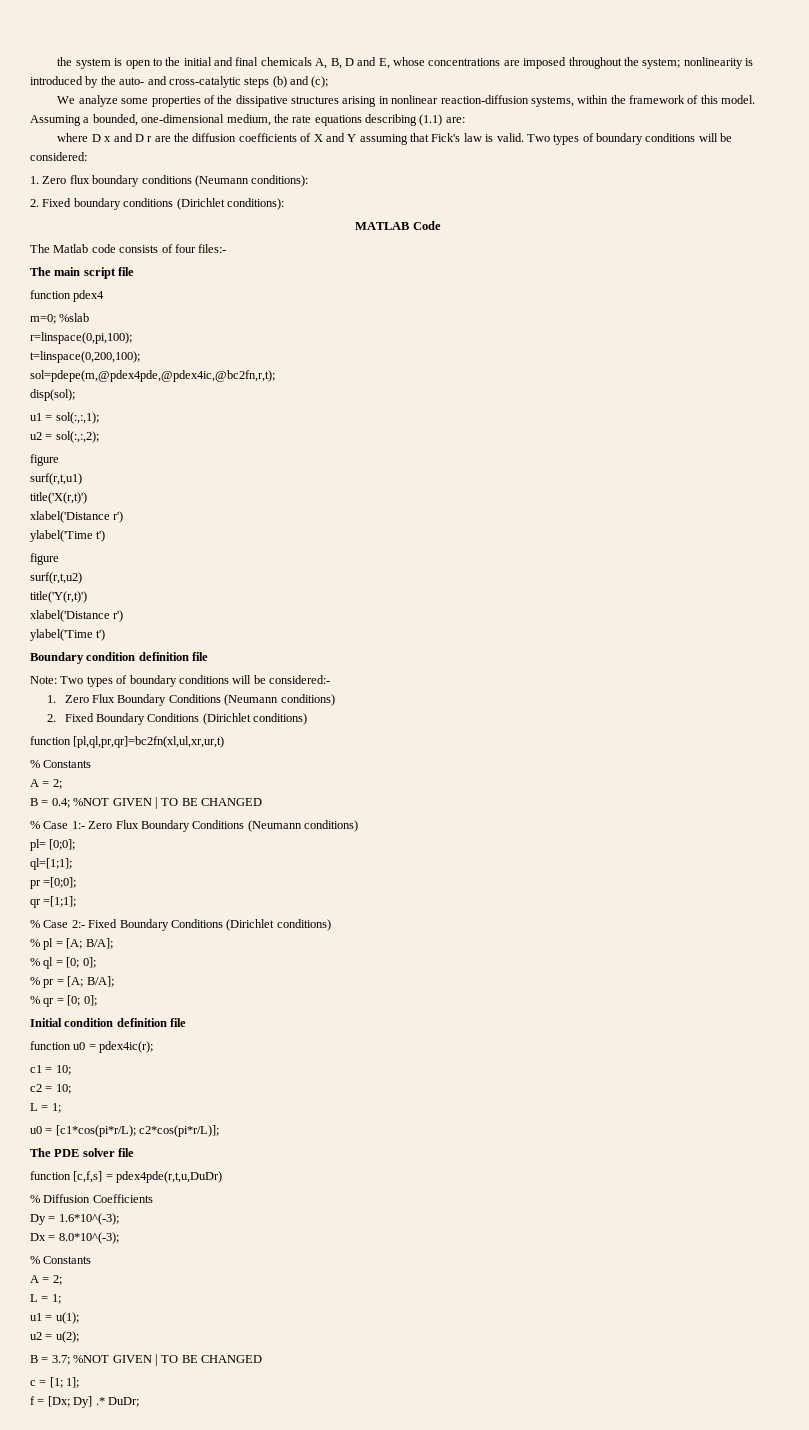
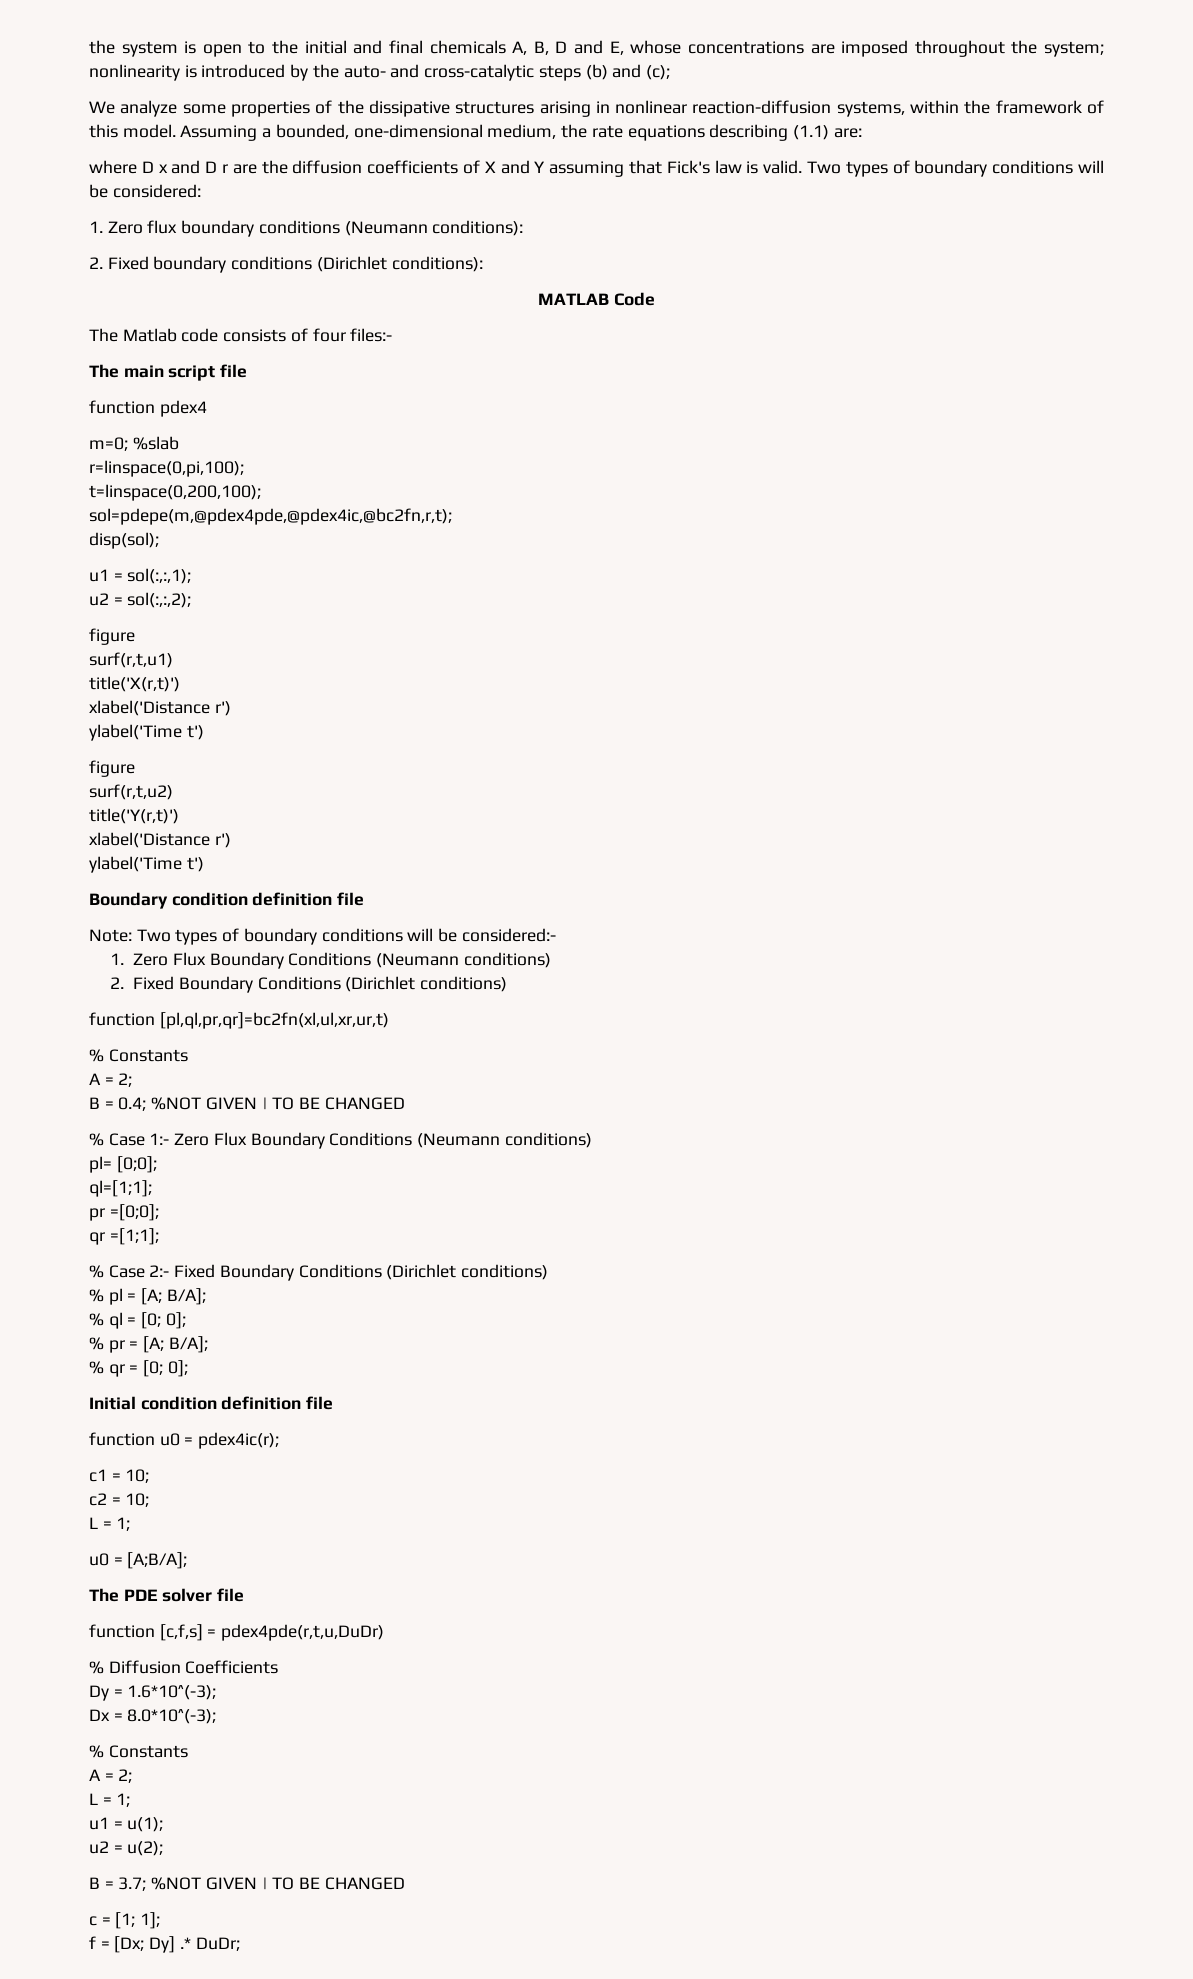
[55,1125,220,1137] [c1*cos(pi*r/L); c2*cos(pi*r/L)]; -> [127,1552,188,1569] [A;B/A];

